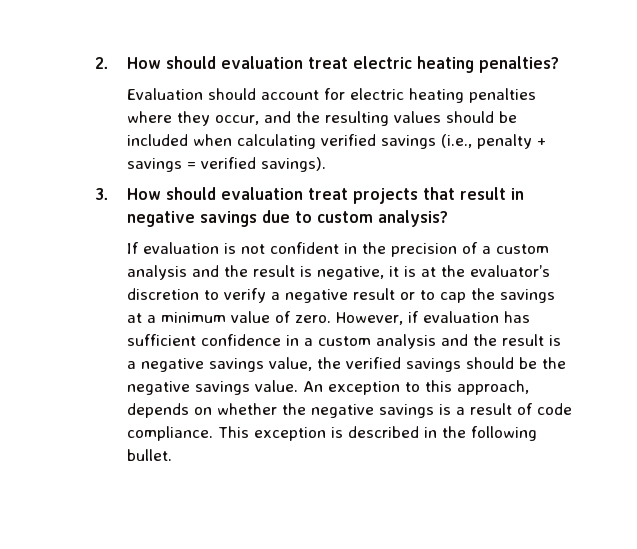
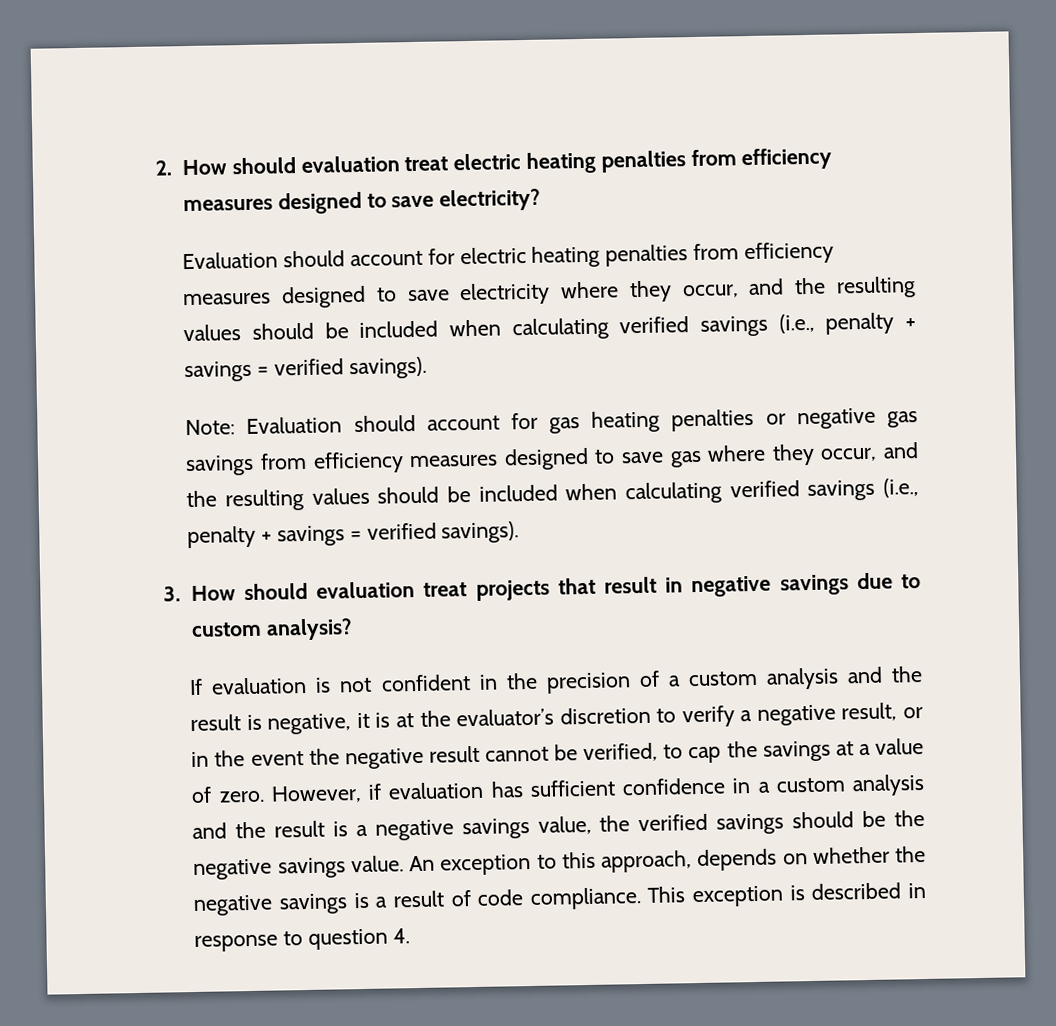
[479,56,560,73] penalties? -> [600,147,833,173] [182,188,542,215] penalties from efficiency measures designed to save electricity?
(537, 95) none -> [692,241,834,265] [183,276,916,309] [183,312,916,342] [184,356,427,383] [185,407,918,436] [185,447,702,477] from efficiency measures designed to save electricity where they occur, and the resulting values should be included when calculating verified savings (i.e., penalty + savings = verified savings). // Note: Evaluation should account for gas heating penalties or negative gas savings from efficiency measures designed to save gas
[353,288,416,300] result or -> [841,702,924,722] [191,742,659,770] result, or in the event the negative result cannot be verified,
[161,312,227,323] minimum -> (871, 749) none
[442,426,538,441] [127,449,173,461] the following bullet. -> [194,928,410,953] response to question 4.

